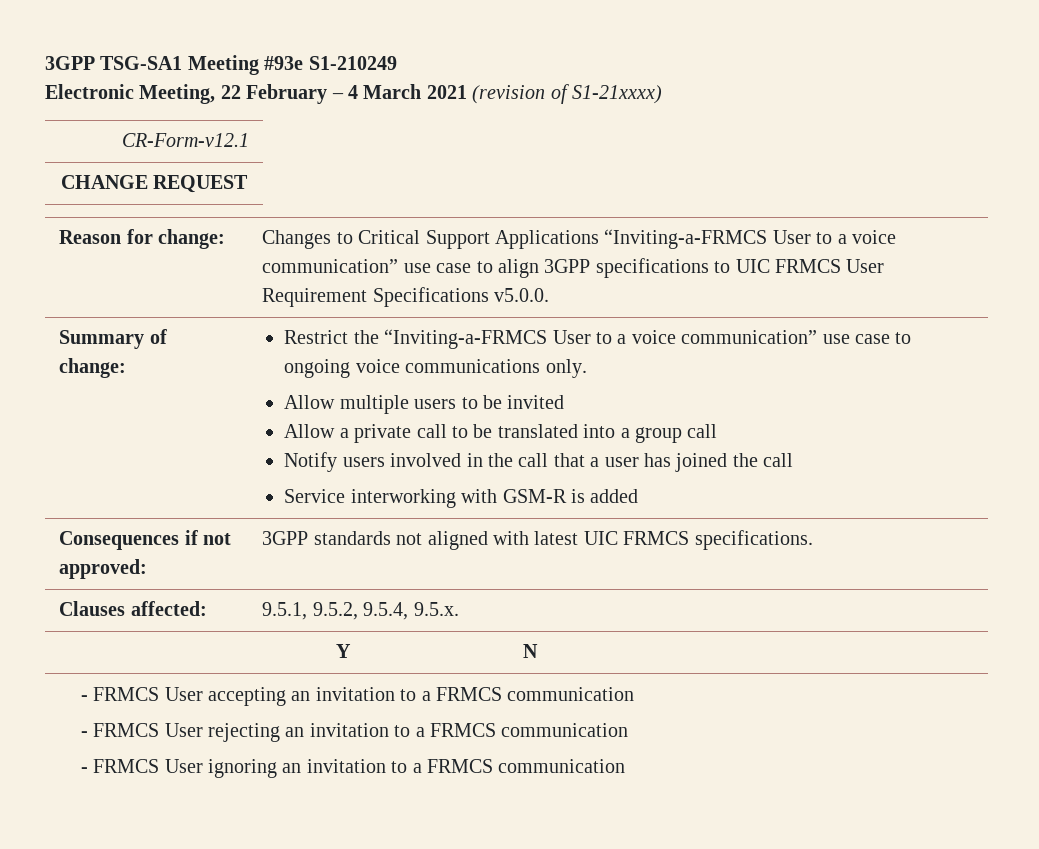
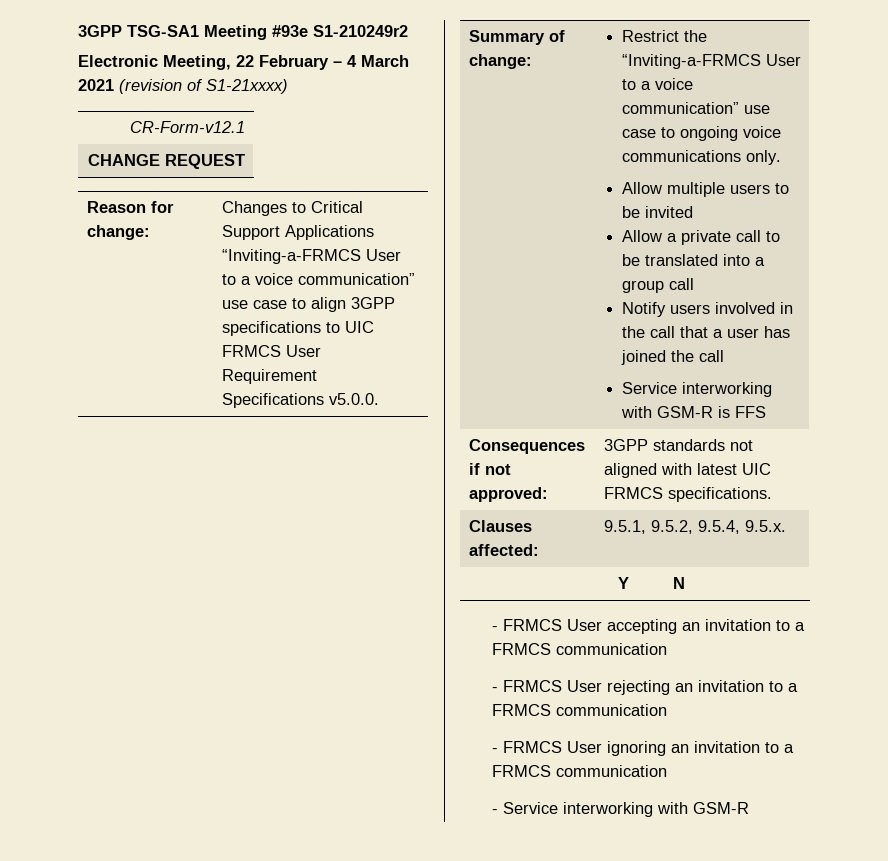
[308,56,397,70] S1-210249 -> [313,25,408,37] S1-210249r2
[590,489,639,503] added -> [734,406,766,418] FFS
(626, 766) none -> [492,802,750,817] // - Service interworking with GSM-R

